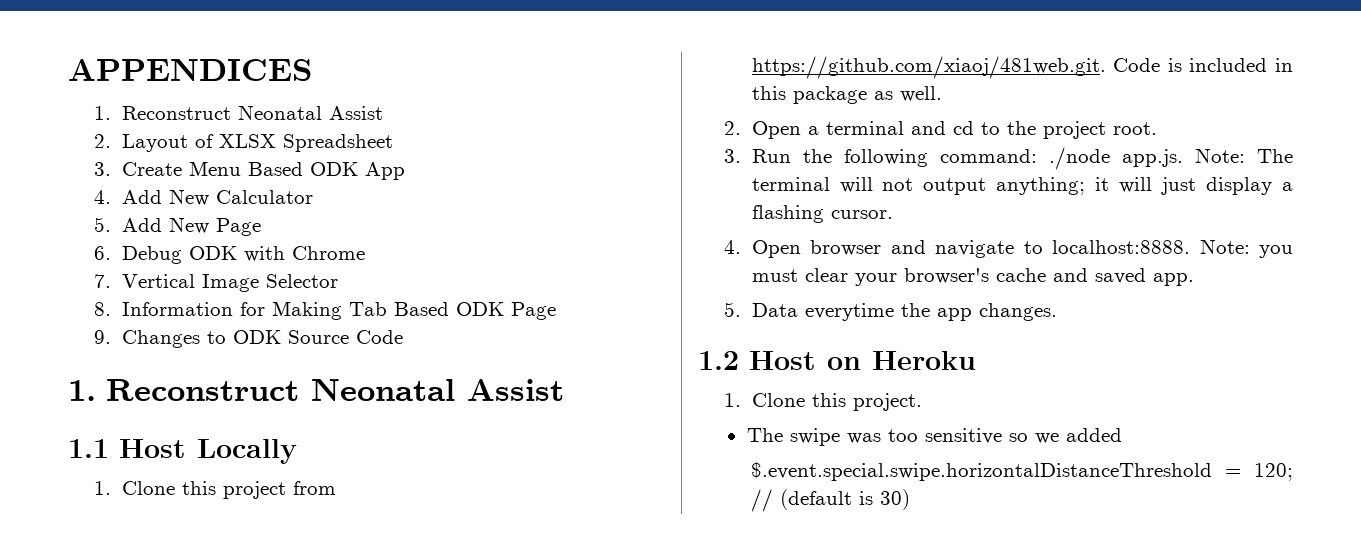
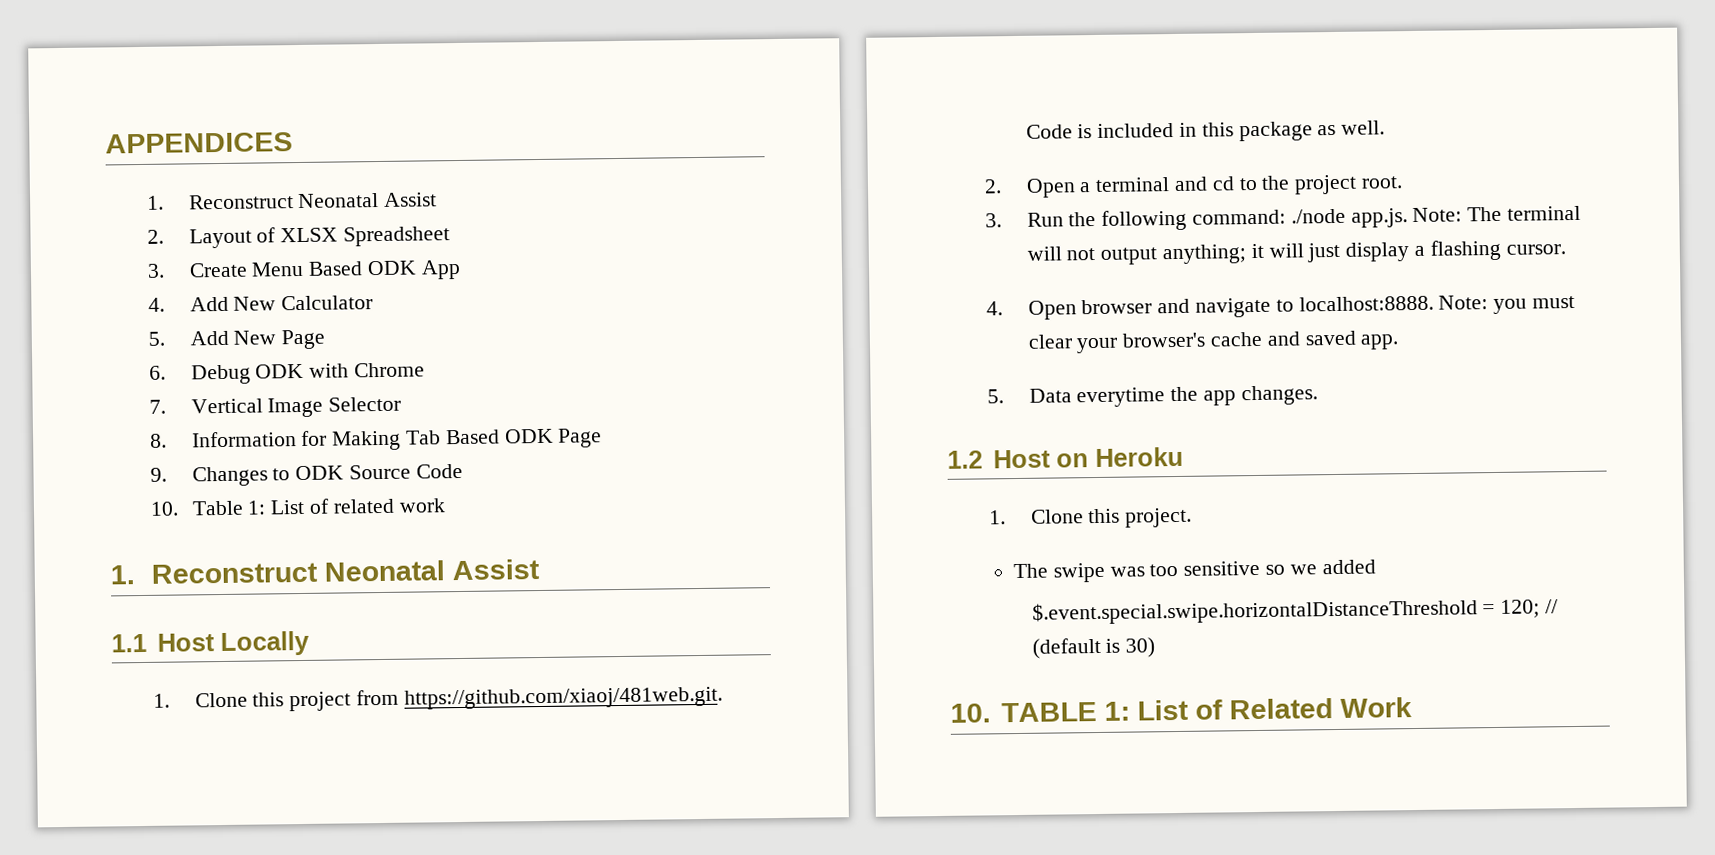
(403, 337) none -> [150,498,446,516] // 10. Table 1: List of related work
(910, 499) none -> [950,697,1412,723] // 10. TABLE 1: List of Related Work

